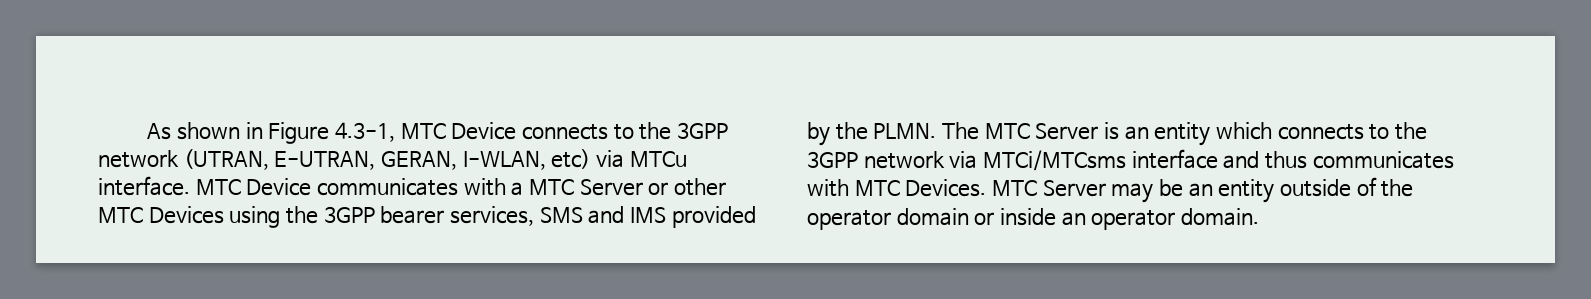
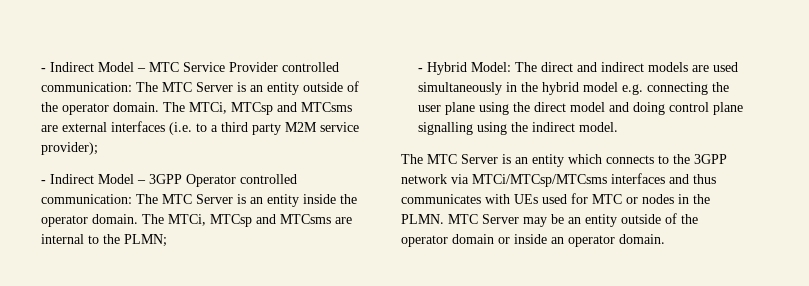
[147,122,729,144] [98,149,687,170] [98,176,726,196] [98,206,756,228] [807,122,937,146] As shown in Figure 4.3-1, MTC Device connects to the 3GPP network (UTRAN, E-UTRAN, GERAN, I-WLAN, etc) via MTCu interface. MTC Device communicates with a MTC Server or other MTC Devices using the 3GPP bearer services, SMS and IMS provided by the PLMN. -> [41,62,340,72] [41,81,360,95] [41,102,353,115] [41,121,360,135] [41,142,99,155] [41,174,298,187] [41,194,358,207] [41,214,353,227] [41,234,168,247] [418,62,739,75] [418,82,730,95] [418,102,744,115] [418,122,619,135] - Indirect Model – MTC Service Provider controlled communication: The MTC Server is an entity outside of the operator domain. The MTCi, MTCsp and MTCsms are external interfaces (i.e. to a third party M2M service provider); // - Indirect Model – 3GPP Operator controlled communication: The MTC Server is an entity inside the operator domain. The MTCi, MTCsp and MTCsms are internal to the PLMN; // - Hybrid Model: The direct and indirect models are used simultaneously in the hybrid model e.g. connecting the user plane using the direct model and doing control plane signalling using the indirect model. //
[983,149,1218,171] MTCi/MTCsms interface -> [472,173,665,187] MTCi/MTCsp/MTCsms interfaces
[854,179,987,197] MTC Devices. -> [514,193,710,204] [401,214,444,224] UEs used for MTC or nodes in the PLMN.

